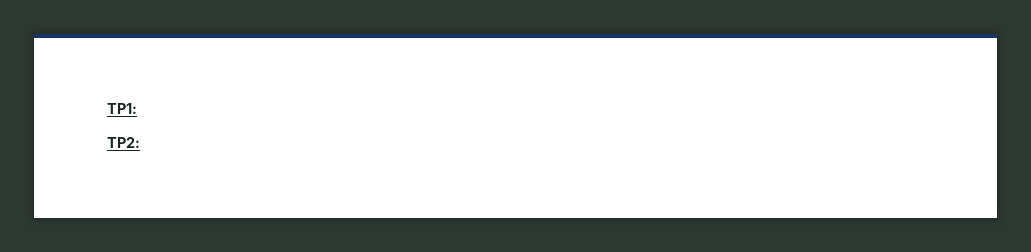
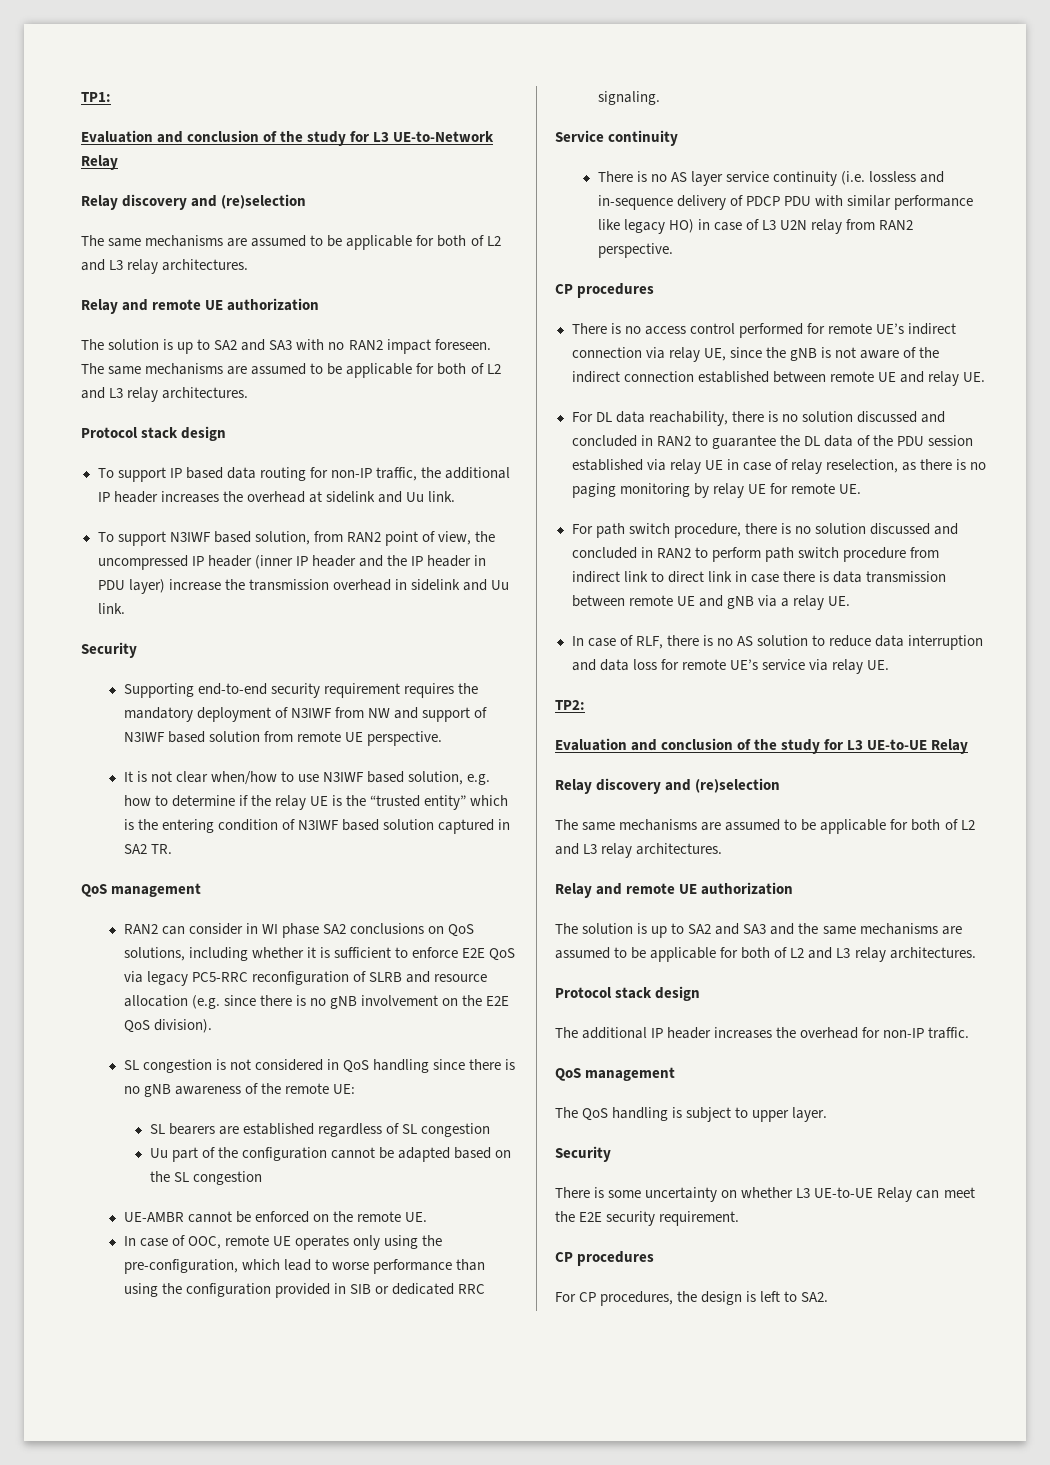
[107,137,140,148] TP2: -> [81,130,495,146] [81,155,118,170] [81,194,307,210] [81,235,501,250] [81,259,249,274] [81,298,320,314] [81,339,491,354] [81,363,501,378] [81,387,249,402] [81,426,227,441] [97,467,511,482] [97,491,455,503] [97,531,496,546] [97,555,487,570] [97,579,509,594] [97,603,125,614] [81,642,137,658] [123,683,478,698] [123,707,488,722] [123,731,443,746] [123,771,491,785] [123,795,509,810] [123,819,511,834] [123,844,172,854] [81,883,202,897] [123,923,475,938] [123,947,516,961] [123,971,488,986] [123,995,510,1009] [123,1019,212,1033] [123,1059,516,1073] [123,1083,356,1097] [149,1123,491,1137] [149,1147,512,1162] [149,1171,263,1185] [123,1211,428,1223] [123,1235,443,1250] [123,1259,486,1274] [123,1283,486,1298] [597,91,660,105] [555,130,679,146] [597,171,945,186] [597,195,974,210] [597,219,914,234] [597,243,673,258] [555,283,655,298] [571,323,956,338] [571,347,940,362] [571,371,985,386] [571,411,945,426] [571,435,974,449] [571,459,987,474] [571,483,861,498] [571,523,958,538] [571,547,939,562] [571,571,946,583] [571,595,850,610] [571,635,984,650] [571,659,889,674] [555,700,585,710] [555,738,969,754] [555,778,781,794] [555,819,975,834] [555,843,723,858] [555,882,794,898] [555,923,962,938] [555,947,976,962] [555,986,701,1001] [555,1027,970,1039] [555,1067,676,1081] [555,1107,828,1122] [555,1146,611,1162] [555,1187,975,1202] [555,1211,740,1226] [555,1251,655,1266] [555,1291,829,1306] Evaluation and conclusion of the study for L3 UE-to-Network Relay // Relay discovery and (re)selection // The same mechanisms are assumed to be applicable for both of L2 and L3 relay architectures. // Relay and remote UE authorization // The solution is up to SA2 and SA3 with no RAN2 impact foreseen. The same mechanisms are assumed to be applicable for both of L2 and L3 relay architectures. // Protocol stack design // To support IP based data routing for non-IP traffic, the additional IP header increases the overhead at sidelink and Uu link. // To support N3IWF based solution, from RAN2 point of view, the uncompressed IP header (inner IP header and the IP header in PDU layer) increase the transmission overhead in sidelink and Uu link. // Security // Supporting end-to-end security requirement requires the mandatory deployment of N3IWF from NW and support of N3IWF based solution from remote UE perspective. // It is not clear when/how to use N3IWF based solution, e.g. how to determine if the relay UE is the “trusted entity” which is the entering condition of N3IWF based solution captured in SA2 TR. // QoS management // RAN2 can consider in WI phase SA2 conclusions on QoS solutions, including whether it is sufficient to enforce E2E QoS via legacy PC5-RRC reconfiguration of SLRB and resource allocation (e.g. since there is no gNB involvement on the E2E QoS division). // SL congestion is not considered in QoS handling since there is no gNB awareness of the remote UE: // SL bearers are established regardless of SL congestion // Uu part of the configuration cannot be adapted based on the SL congestion // UE-AMBR cannot be enforced on the remote UE. // In case of OOC, remote UE operates only using the pre-configuration, which lead to worse performance than using the configuration provided in SIB or dedicated RRC signaling. // Service continuity // There is no AS layer service continuity (i.e. lossless and in-sequence delivery of PDCP PDU with similar performance like legacy HO) in case of L3 U2N relay from RAN2 perspective. // CP procedures // There is no access control performed for remote UE’s indirect connection via relay UE, since the gNB is not aware of the indirect connection established between remote UE and relay UE. // For DL data reachability, there is no solution discussed and concluded in RAN2 to guarantee the DL data of the PDU session established via relay UE in case of relay reselection, as there is no paging monitoring by relay UE for remote UE. // For path switch procedure, there is no solution discussed and concluded in RAN2 to perform path switch procedure from indirect link to direct link in case there is data transmission between remote UE and gNB via a relay UE. // In case of RLF, there is no AS solution to reduce data interruption and data loss for remote UE’s service via relay UE. // TP2: // Evaluation and conclusion of the study for L3 UE-to-UE Relay // Relay discovery and (re)selection // The same mechanisms are assumed to be applicable for both of L2 and L3 relay architectures. // Relay and remote UE authorization // The solution is up to SA2 and SA3 and the same mechanisms are assumed to be applicable for both of L2 and L3 relay architectures. // Protocol stack design // The additional IP header increases the overhead for non-IP traffic. // QoS management // The QoS handling is subject to upper layer. // Security // There is some uncertainty on whether L3 UE-to-UE Relay can meet the E2E security requirement. // CP procedures // For CP procedures, the design is left to SA2.

